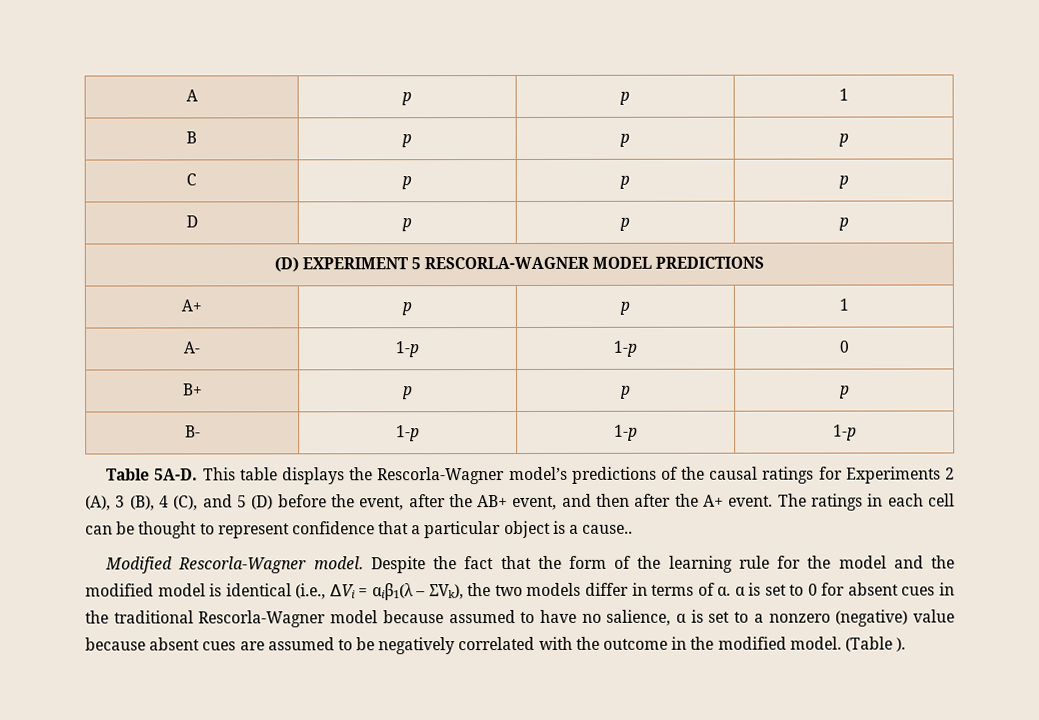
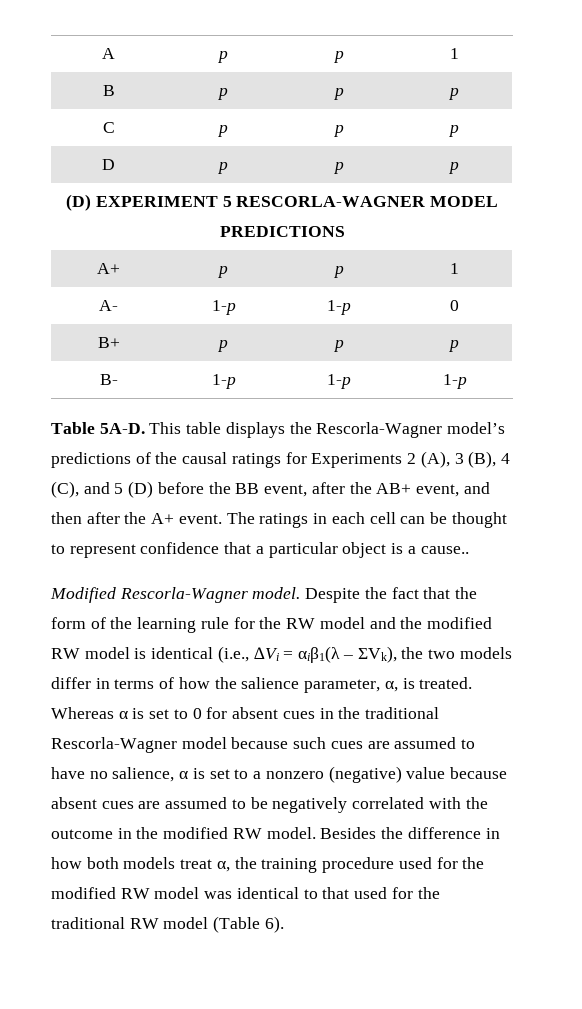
(355, 501) none -> [235,483,260,494] BB
(832, 562) none -> [286,618,316,629] RW
(154, 590) none -> [51,648,80,659] RW
[717,586,732,596] α. -> [178,677,473,693] [51,707,114,719] how the salience parameter, α, is treated. Whereas
(444, 617) none -> [293,737,390,749] such cues are
[789,636,907,652] model. (Table ). -> [232,827,500,839] [51,857,485,873] [51,887,440,899] [51,916,284,933] RW model. Besides the difference in how both models treat α, the training procedure used for the modified RW model was identical to that used for the traditional RW model (Table 6).

